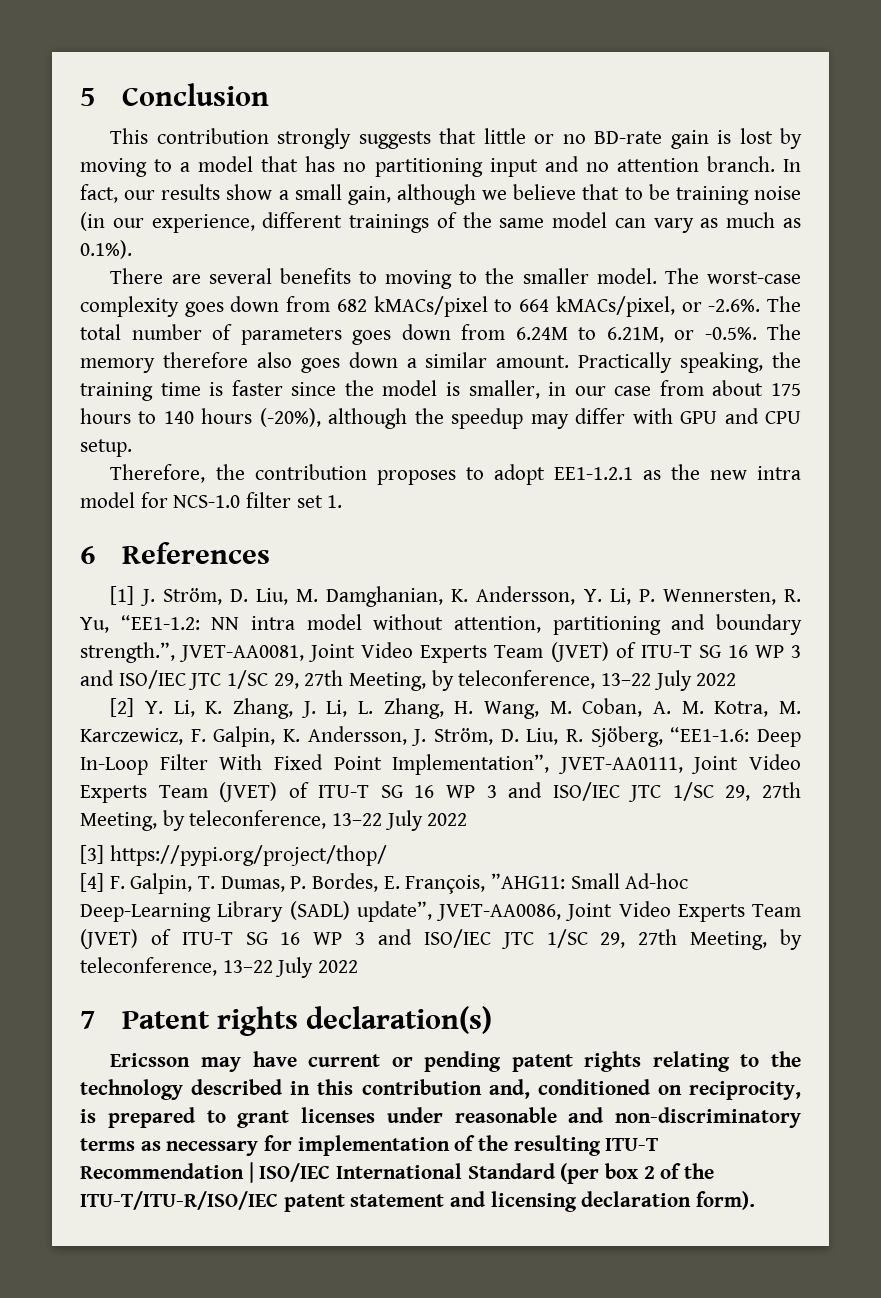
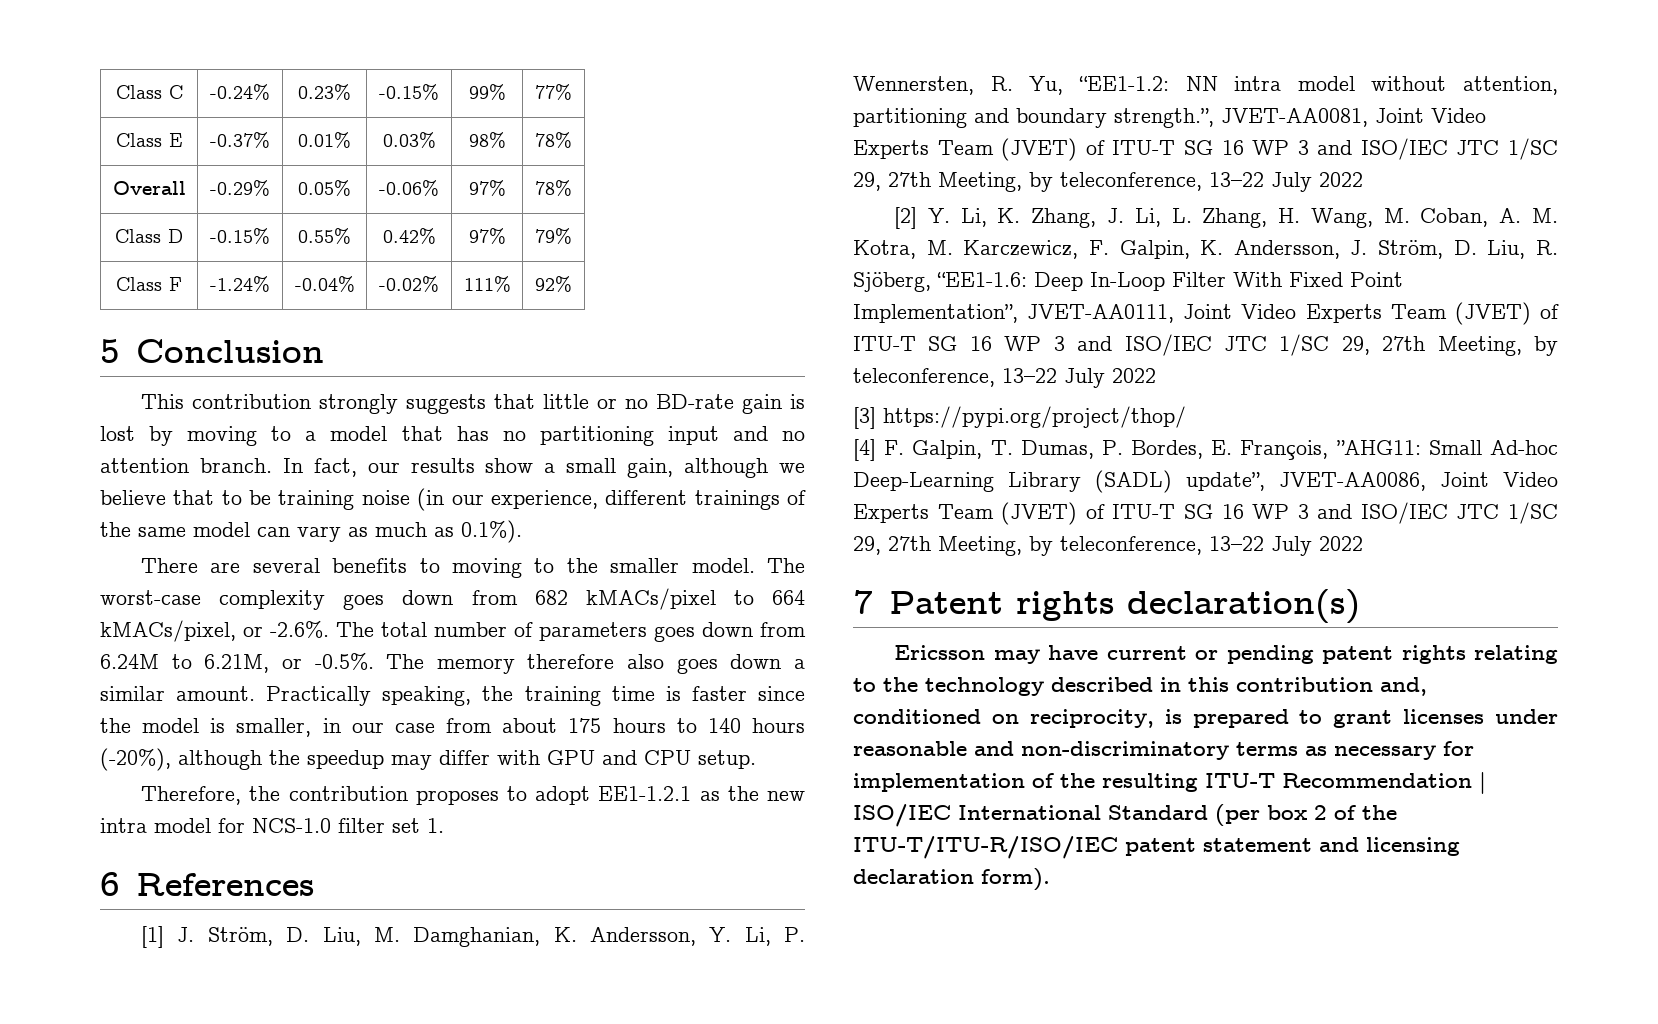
(80, 97) none -> [115,85,183,99] [210,84,270,100] [298,84,351,100] [379,84,439,100] [468,84,506,100] [535,84,572,100] [115,133,183,147] [210,132,270,148] [298,132,351,148] [382,132,436,148] [468,132,506,148] [535,132,572,148] [112,181,186,195] [210,180,270,196] [298,180,351,196] [379,180,439,196] [468,180,506,196] [535,180,572,196] [115,229,183,243] [210,228,270,244] [298,228,351,244] [382,228,436,244] [468,228,506,244] [535,228,572,244] [116,277,182,291] [210,276,270,292] [294,276,355,292] [379,276,439,292] [463,276,511,292] [535,276,572,292] Class C | -0.24% | 0.23% | -0.15% | 99% | 77% // Class E | -0.37% | 0.01% | 0.03% | 98% | 78% // Overall | -0.29% | 0.05% | -0.06% | 97% | 78% // Class D | -0.15% | 0.55% | 0.42% | 97% | 79% // Class F | -1.24% | -0.04% | -0.02% | 111% | 92% //

